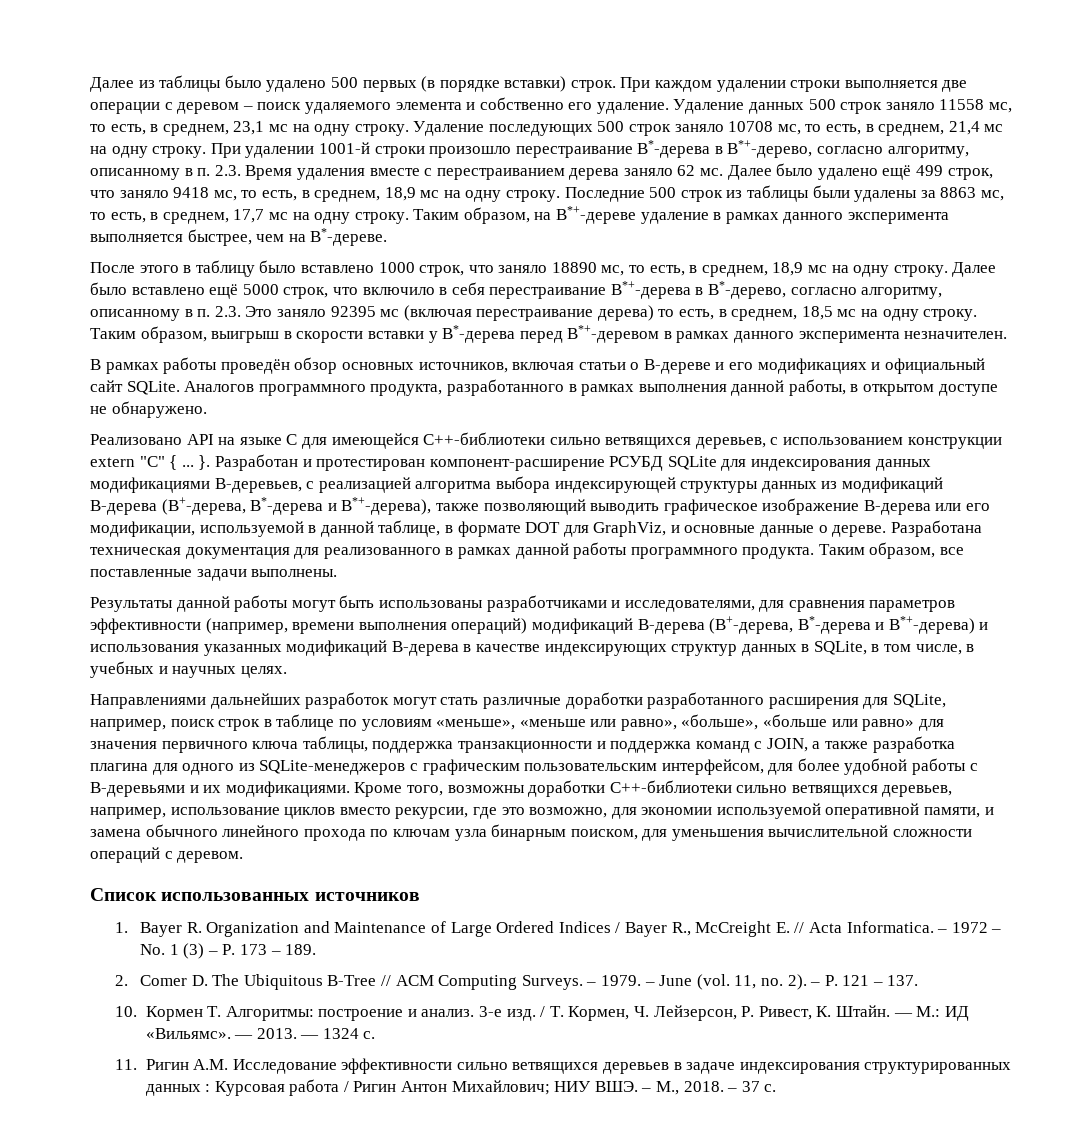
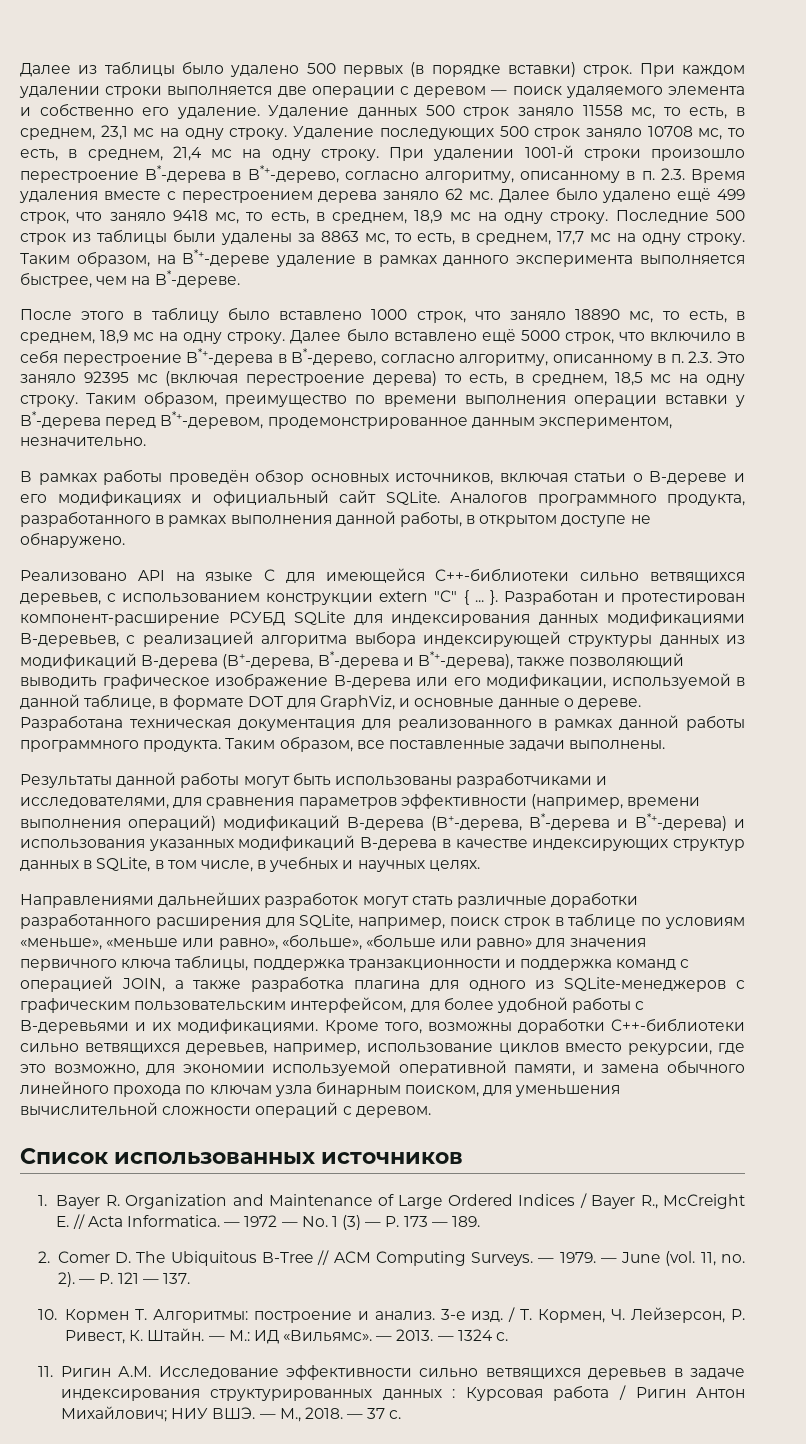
[242,106,253,110] – -> [491,90,508,95] —
[515,146,633,158] перестраивание -> [20,171,139,183] перестроение
[436,168,565,180] перестраиванием -> [181,191,313,203] перестроением
[489,287,607,299] перестраивание -> [62,354,182,366] перестроение
[476,309,594,321] перестраивание -> [246,374,366,386] перестроение
[211,325,1008,343] выигрыш в скорости вставки у B*-дерева перед B*+-деревом в рамках данного эксперимента незначителен. -> [225,395,745,407] [20,411,672,429] [20,437,146,447] преимущество по времени выполнения операции вставки у B*-дерева перед B*+-деревом, продемонстрированное данным экспериментом, незначительно.
(763, 745) none -> [20,976,113,992] операцией
[937,922,1002,933] – 1972 – -> [224,1215,298,1227] — 1972 —
[207,951,218,955] – -> [365,1222,382,1227] —
[270,951,281,955] – -> [431,1222,448,1227] —
[586,975,655,986] – 1979. – -> [538,1252,617,1263] — 1979. —
[810,982,821,986] – -> [79,1279,96,1284] —
[872,982,883,986] – -> [142,1279,159,1284] —
[641,1088,652,1092] – -> [259,1414,276,1419] —
[727,1088,738,1092] – -> [347,1414,364,1419] —

